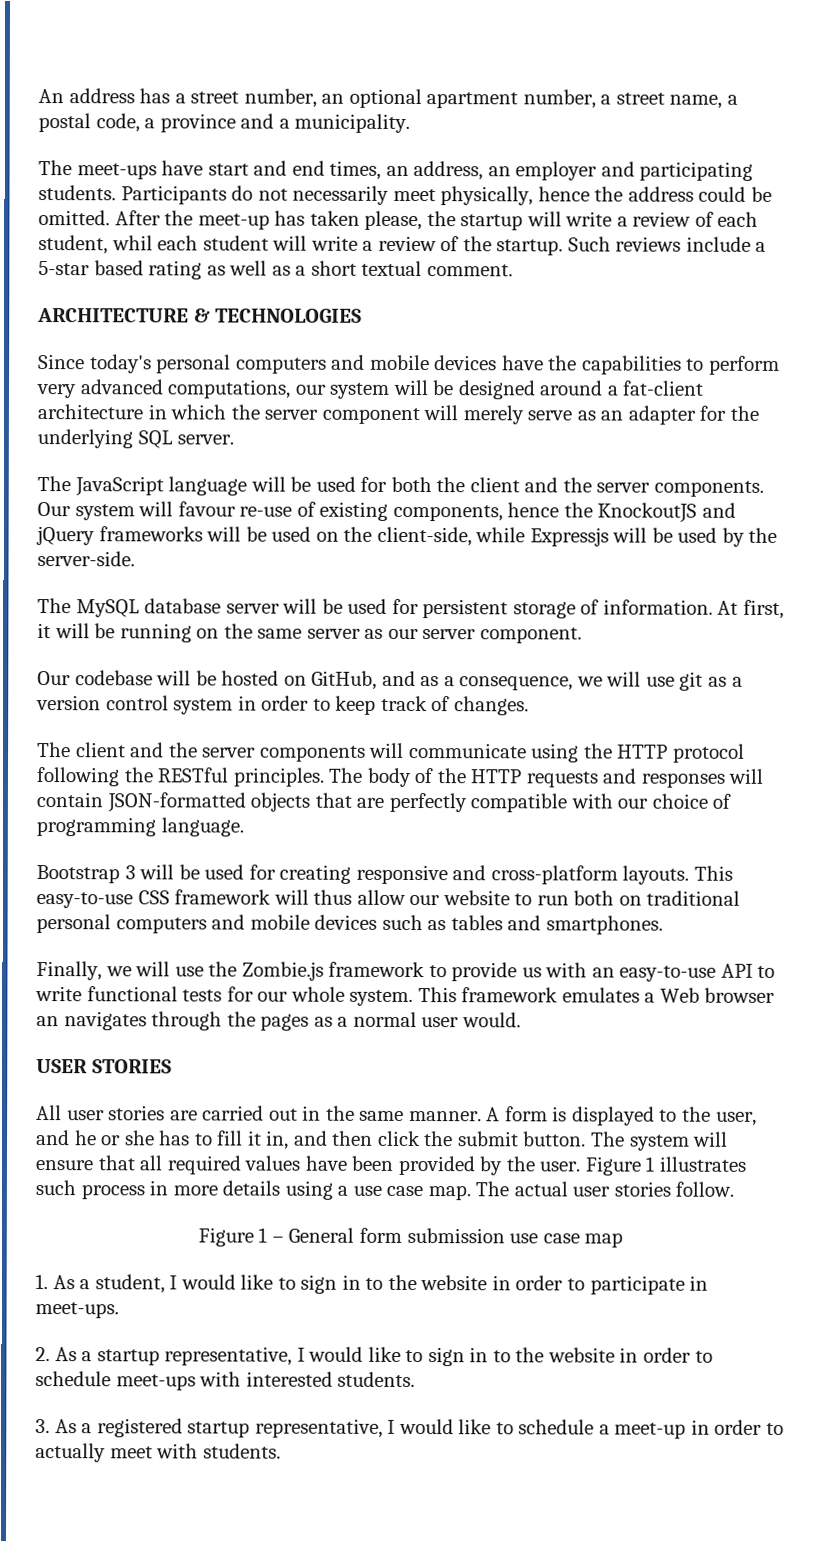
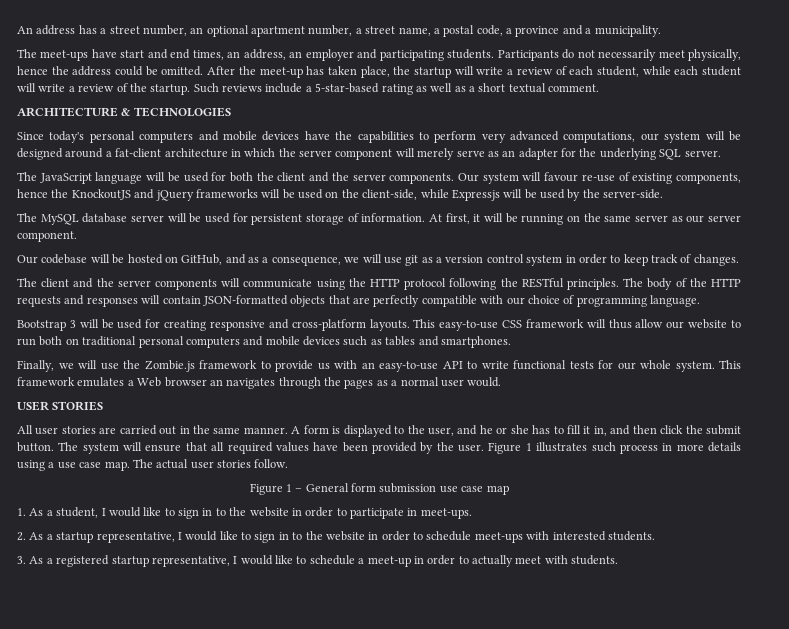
[364,210,423,231] please, -> [360,66,390,78] place,
[111,235,153,251] whil -> [642,66,671,75] while
[38,260,144,276] 5-star based -> [315,83,380,93] 5-star-based

